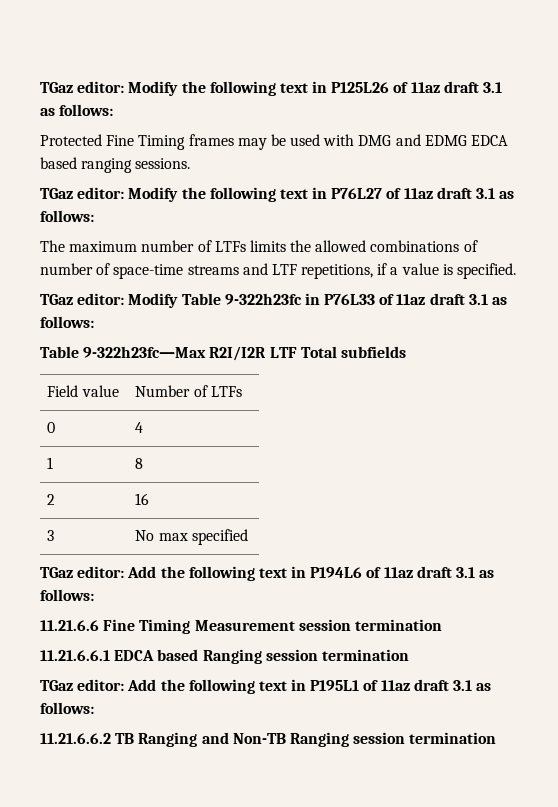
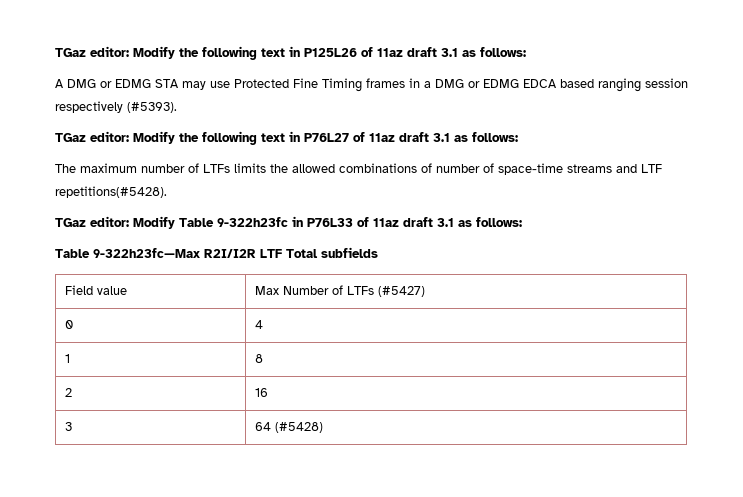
[40,134,421,150] Protected Fine Timing frames may be used with DMG and -> [55,78,480,92] A DMG or EDMG STA may use Protected Fine Timing frames in a DMG or
[135,158,191,169] sessions. -> [645,78,688,88] [55,101,177,113] session respectively (#5393).
[301,263,517,279] repetitions, if a value is specified. -> [55,186,167,198] repetitions(#5428).
(119, 391) none -> [254,286,279,295] Max
(242, 391) none -> [377,286,425,297] (#5427)
[135,529,248,545] [40,566,495,581] [40,589,94,601] [40,619,442,634] [40,649,409,664] [40,679,492,694] [40,702,94,714] [40,732,497,747] No max specified // TGaz editor: Add the following text in P194L6 of 11az draft 3.1 as follows: // 11.21.6.6 Fine Timing Measurement session termination // 11.21.6.6.1 EDCA based Ranging session termination // TGaz editor: Add the following text in P195L1 of 11az draft 3.1 as follows: // 11.21.6.6.2 TB Ranging and Non-TB Ranging session termination -> [254,422,323,433] 64 (#5428)

